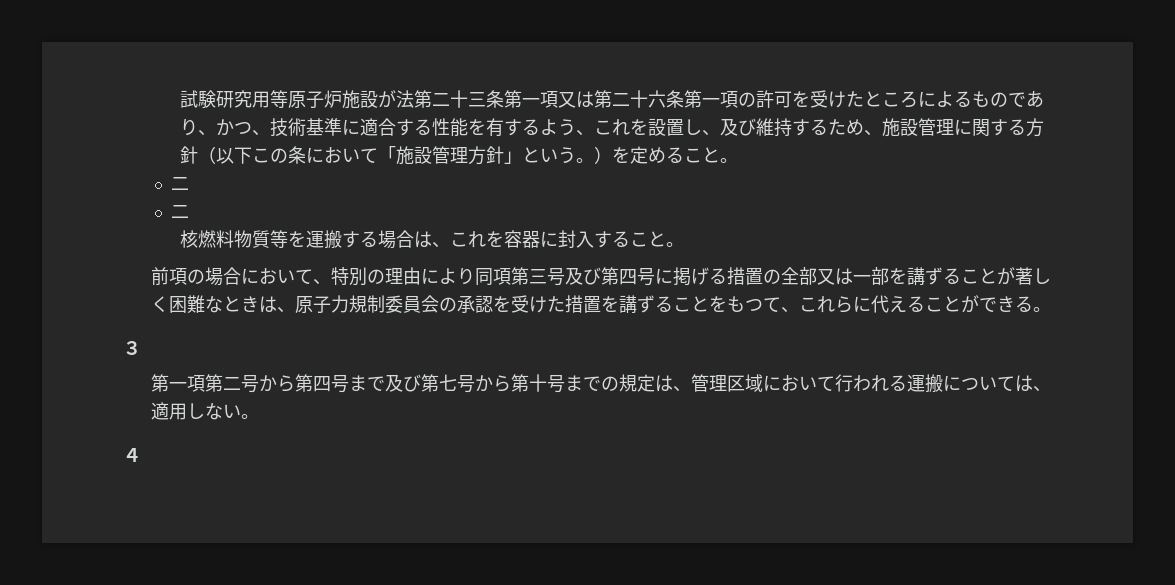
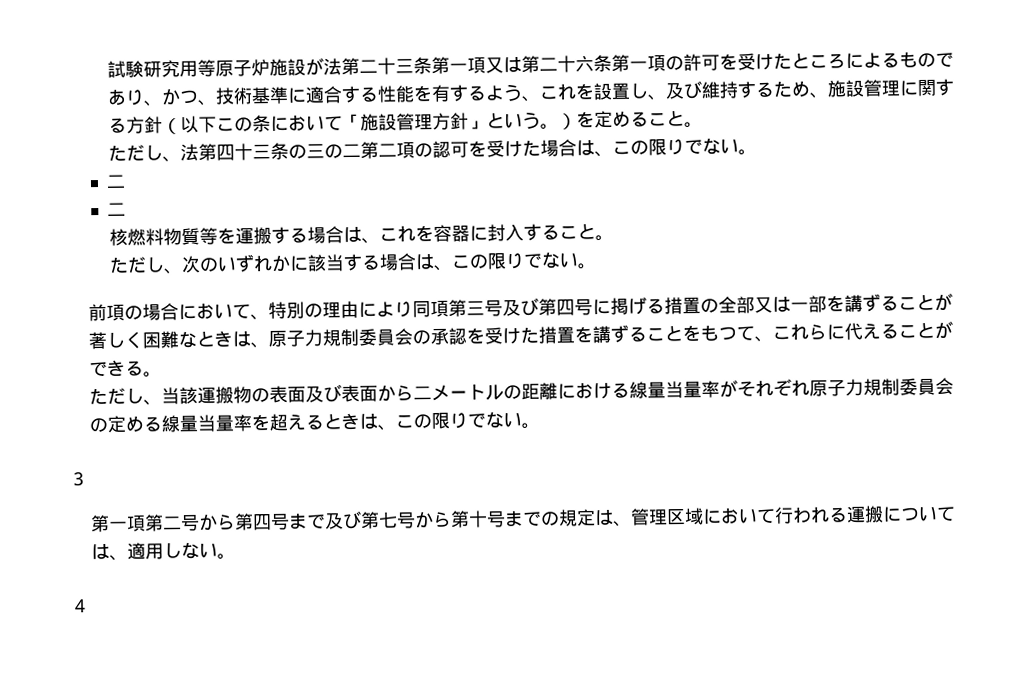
(738, 160) none -> [107,137,757,163] // ただし、法第四十三条の三の二第二項の認可を受けた場合は、この限りでない。
(684, 244) none -> [108,251,597,275] // ただし、次のいずれかに該当する場合は、この限りでない。
(1052, 309) none -> [89,377,955,406] [89,411,541,433] // ただし、当該運搬物の表面及び表面から二メートルの距離における線量当量率がそれぞれ原子力規制委員会の定める線量当量率を超えるときは、この限りでない。

